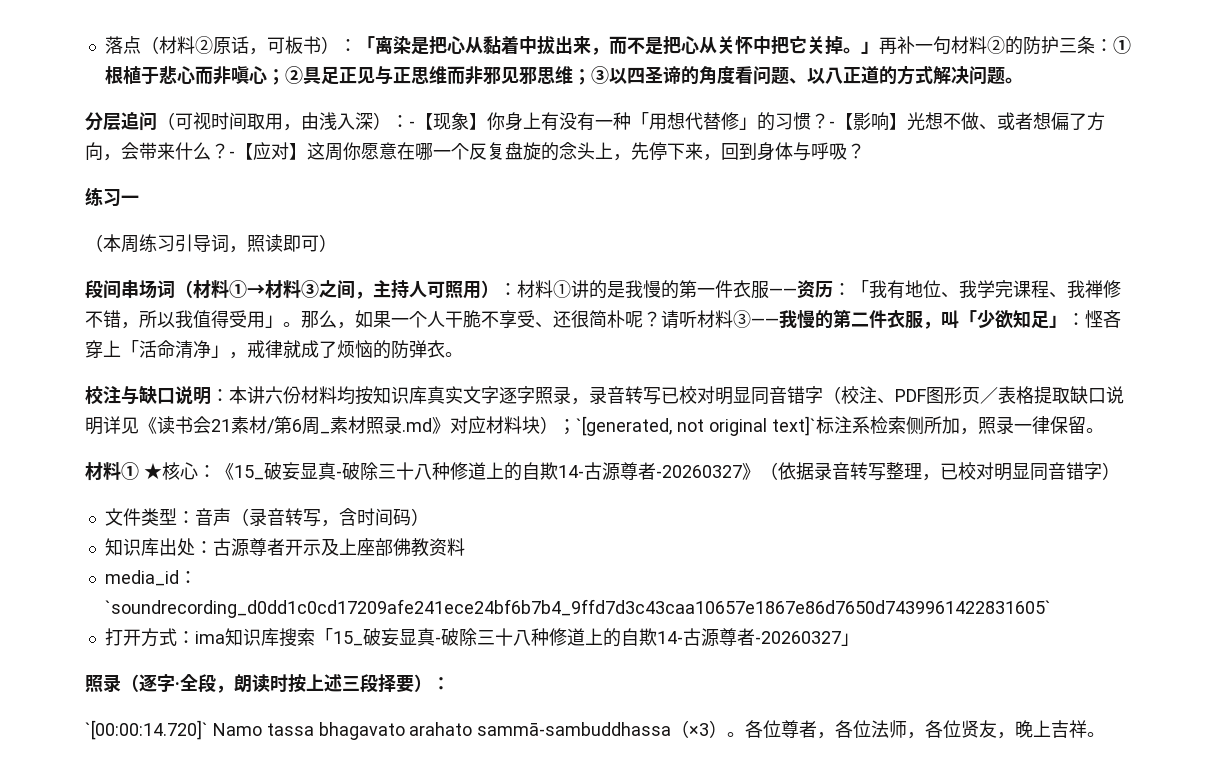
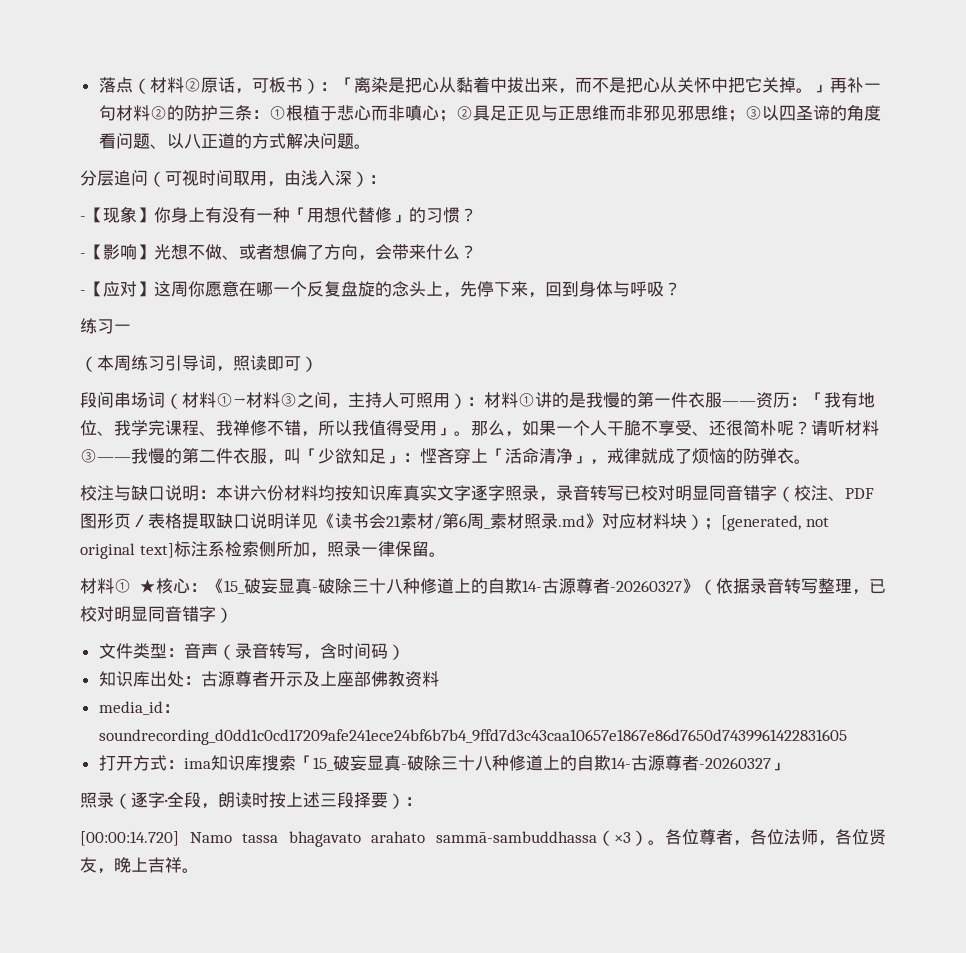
(409, 121) none -> (386, 179) //
(829, 121) none -> (477, 215) //
(229, 151) none -> (477, 252) //
[576,416,672,436] `[generated, -> [721,515,801,531] [generated,
[771,416,816,436] text]` -> [139,543,174,558] text]
[104,599,1051,618] `soundrecording_d0dd1c0cd17209afe241ece24bf6b7b4_9ffd7d3c43caa10657e1867e86d7650d7439961422831605` -> [98,729,847,745] soundrecording_d0dd1c0cd17209afe241ece24bf6b7b4_9ffd7d3c43caa10657e1867e86d7650d7439961422831605
[85,720,208,740] `[00:00:14.720]` -> [80,831,179,846] [00:00:14.720]

